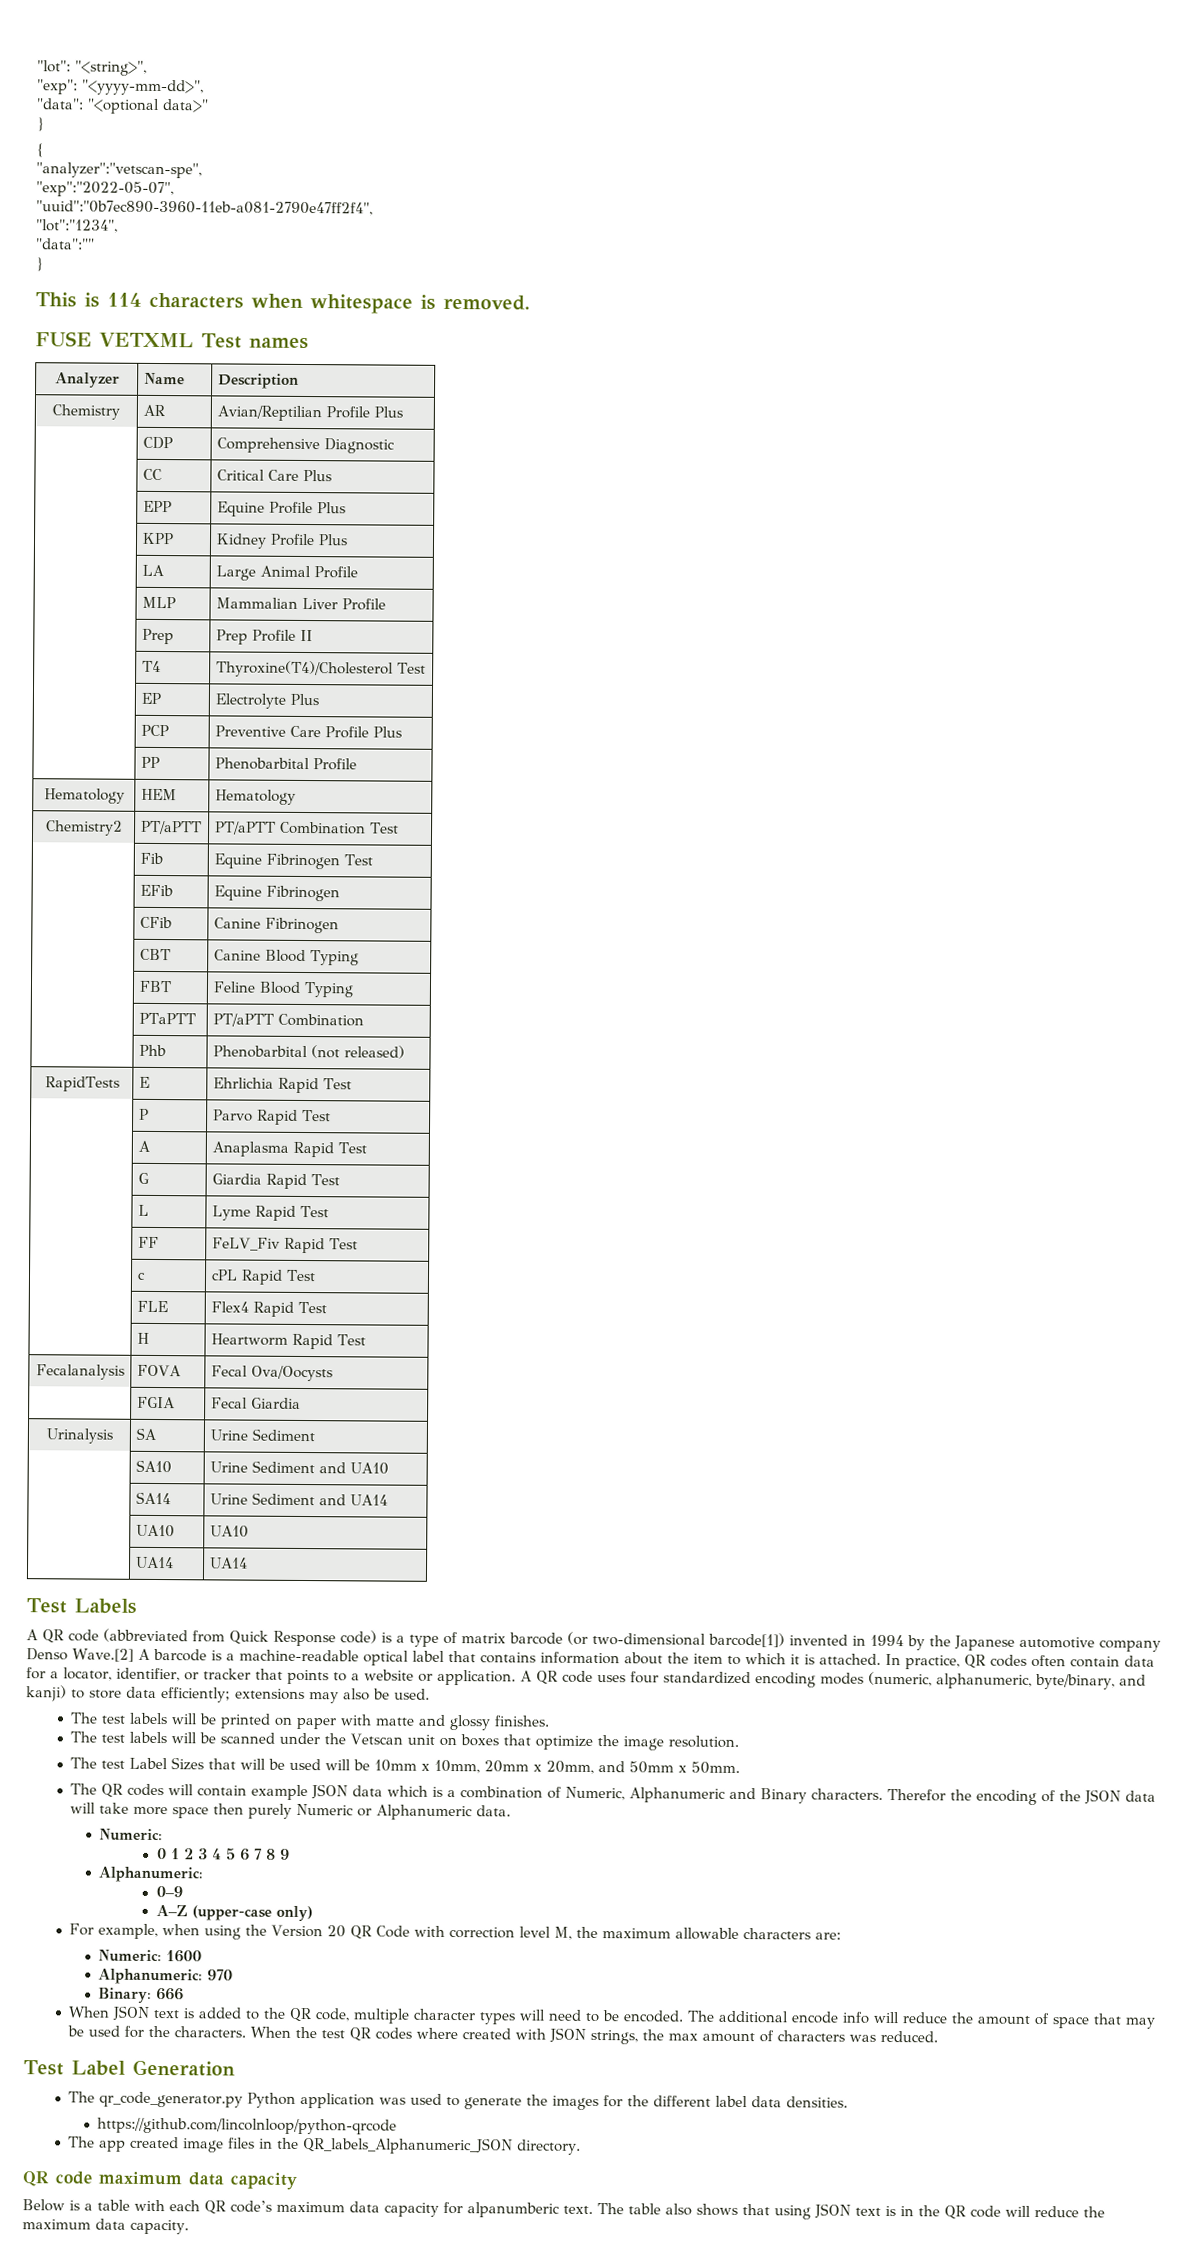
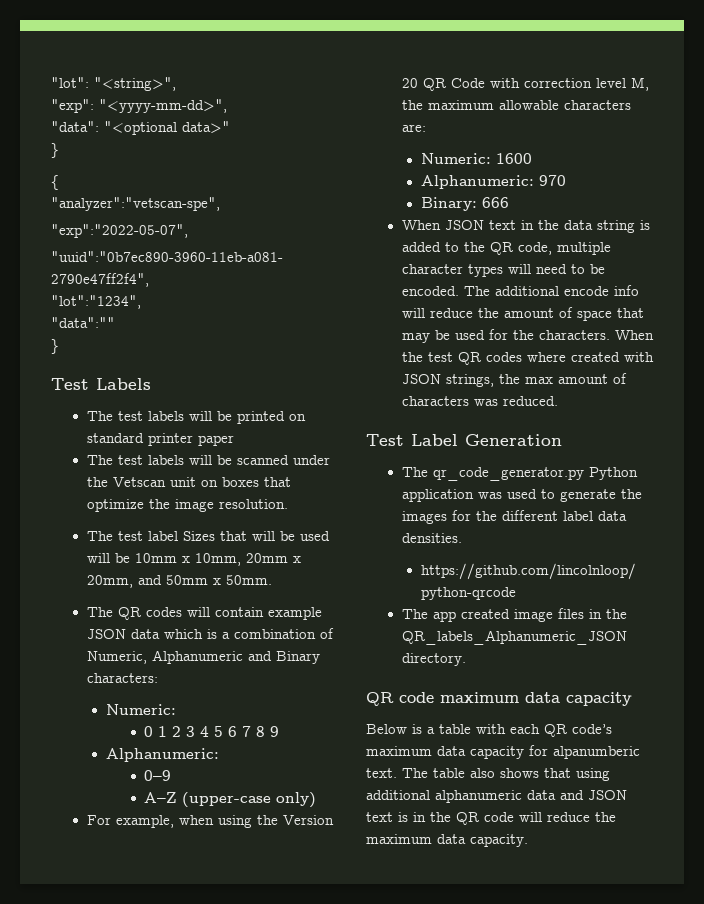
[35,292,530,314] [35,331,309,350] [54,372,120,388] [143,372,185,385] [217,373,299,389] [52,404,120,420] [142,404,165,417] [216,405,403,422] [142,436,173,450] [216,437,395,454] [142,468,162,481] [216,469,332,482] [142,500,172,513] [216,501,346,517] [141,532,174,545] [215,533,348,549] [141,564,164,577] [215,565,358,581] [141,596,176,609] [215,597,386,611] [141,628,174,645] [215,629,313,645] [141,660,161,673] [215,660,426,678] [140,692,161,705] [214,693,319,709] [140,724,169,737] [214,725,402,739] [140,756,160,769] [214,757,357,771] [43,788,125,804] [140,788,177,801] [214,789,296,805] [45,820,123,836] [140,820,202,835] [214,821,399,835] [139,852,163,865] [213,853,373,870] [139,884,173,897] [213,885,340,902] [139,916,172,929] [213,917,339,934] [139,948,171,961] [213,949,359,966] [138,980,172,993] [212,981,354,998] [138,1012,196,1025] [212,1013,364,1027] [138,1044,166,1057] [212,1045,405,1059] [44,1076,120,1092] [138,1076,150,1088] [212,1077,352,1094] [138,1108,149,1120] [212,1109,331,1125] [137,1140,150,1152] [211,1141,367,1158] [137,1172,149,1184] [211,1173,340,1190] [137,1204,149,1216] [211,1205,329,1221] [137,1236,159,1249] [211,1237,358,1254] [136,1271,146,1280] [210,1269,316,1285] [136,1300,168,1313] [210,1301,327,1317] [136,1332,149,1344] [210,1333,366,1350] [35,1364,125,1380] [136,1364,181,1377] [210,1365,333,1382] [136,1396,175,1409] [210,1397,301,1409] [45,1428,113,1444] [135,1427,156,1440] [209,1428,315,1442] [135,1459,172,1474] [209,1460,389,1475] [135,1491,171,1505] [209,1492,388,1506] [135,1524,175,1538] [209,1525,249,1538] [135,1556,174,1569] [209,1557,248,1569] [26,1598,137,1614] [26,1628,1161,1652] [26,1648,1155,1670] [26,1667,1146,1690] [26,1685,430,1704] This is 114 characters when whitespace is removed. // FUSE VETXML Test names // Analyzer | Name | Description // Chemistry | AR | Avian/Reptilian Profile Plus // | CDP | Comprehensive Diagnostic // | CC | Critical Care Plus // | EPP | Equine Profile Plus // | KPP | Kidney Profile Plus // | LA | Large Animal Profile // | MLP | Mammalian Liver Profile // | Prep | Prep Profile II // | T4 | Thyroxine(T4)/Cholesterol Test // | EP | Electrolyte Plus // | PCP | Preventive Care Profile Plus // | PP | Phenobarbital Profile // Hematology | HEM | Hematology // Chemistry2 | PT/aPTT | PT/aPTT Combination Test // | Fib | Equine Fibrinogen Test // | EFib | Equine Fibrinogen // | CFib | Canine Fibrinogen // | CBT | Canine Blood Typing // | FBT | Feline Blood Typing // | PTaPTT | PT/aPTT Combination // | Phb | Phenobarbital (not released) // RapidTests | E | Ehrlichia Rapid Test // | P | Parvo Rapid Test // | A | Anaplasma Rapid Test // | G | Giardia Rapid Test // | L | Lyme Rapid Test // | FF | FeLV_Fiv Rapid Test // | c | cPL Rapid Test // | FLE | Flex4 Rapid Test // | H | Heartworm Rapid Test // Fecalanalysis | FOVA | Fecal Ova/Oocysts // | FGIA | Fecal Giardia // Urinalysis | SA | Urine Sediment // | SA10 | Urine Sediment and UA10 // | SA14 | Urine Sediment and UA14 // | UA10 | UA10 // | UA14 | UA14 // Test Labels // A QR code (abbreviated from Quick Response code) is a type of matrix barcode (or two-dimensional barcode[1]) invented in 1994 by the Japanese automotive company Denso Wave.[2] A barcode is a machine-readable optical label that contains information about the item to which it is attached. In practice, QR codes often contain data for a locator, identifier, or tracker that points to a website or application. A QR code uses four standardized encoding modes (numeric, alphanumeric, byte/binary, and kanji) to store data efficiently; extensions may also be used. -> [51,378,151,390] Test Labels
(294, 1721) none -> [86,433,193,446] standard printer
[340,1714,551,1731] with matte and glossy finishes. -> (234, 440) none
[129,1757,169,1770] Label -> [147,531,178,541] label
[811,1788,1157,1806] [70,1802,512,1821] characters. Therefor the encoding of the JSON data will take more space then purely Numeric or Alphanumeric data. -> [86,673,158,683] characters:
(181, 2014) none -> [520,220,635,233] in the data string
(811, 2212) none -> [366,790,584,803] additional alphanumeric data and

